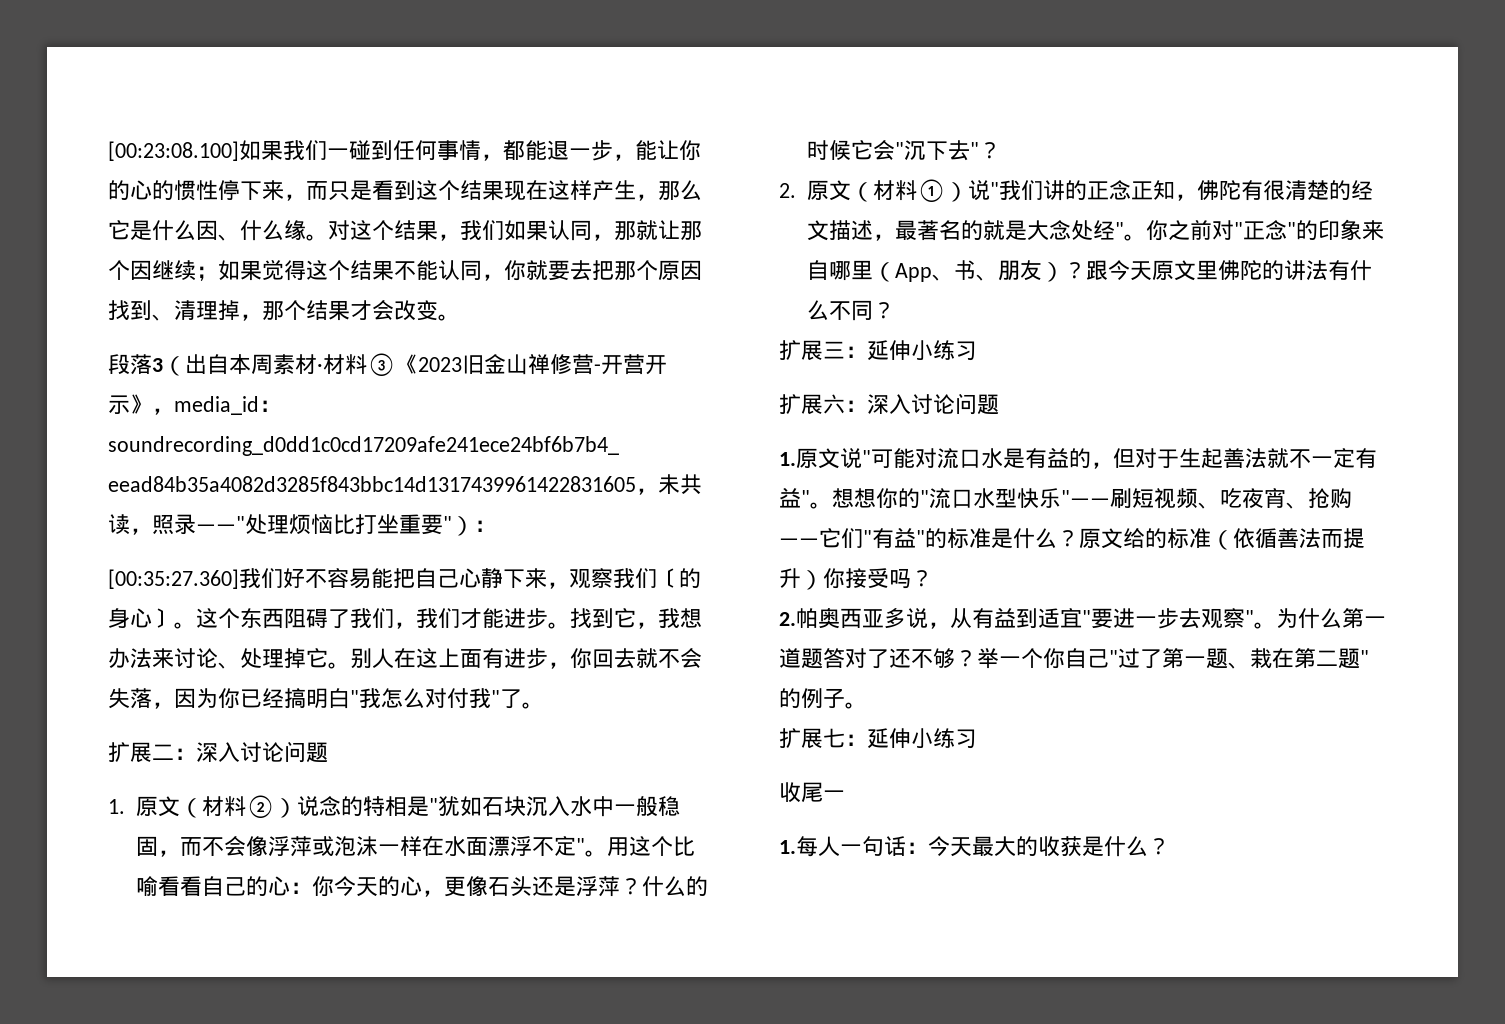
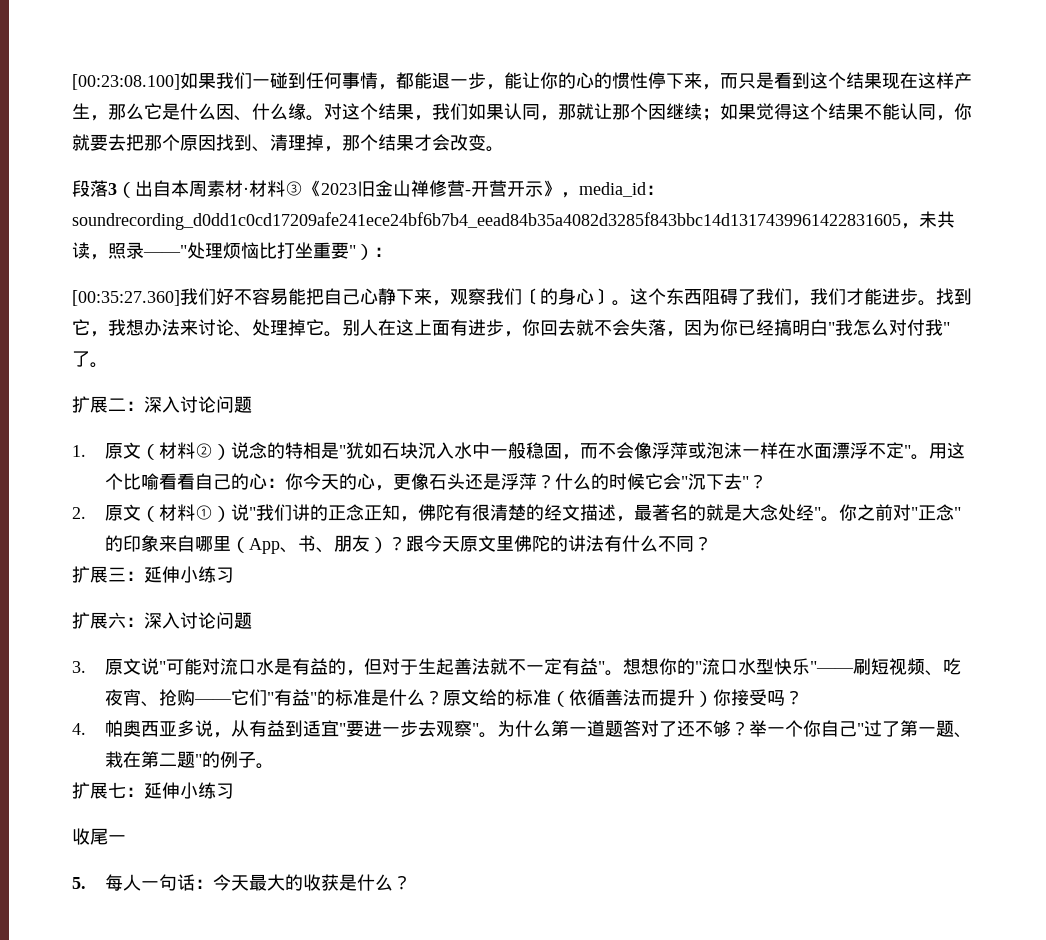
[779,452,796,466] 1. -> [72,661,86,673] 3.
[779,612,796,626] 2. -> [72,723,86,735] 4.
[779,840,796,854] 1. -> [72,877,86,889] 5.

